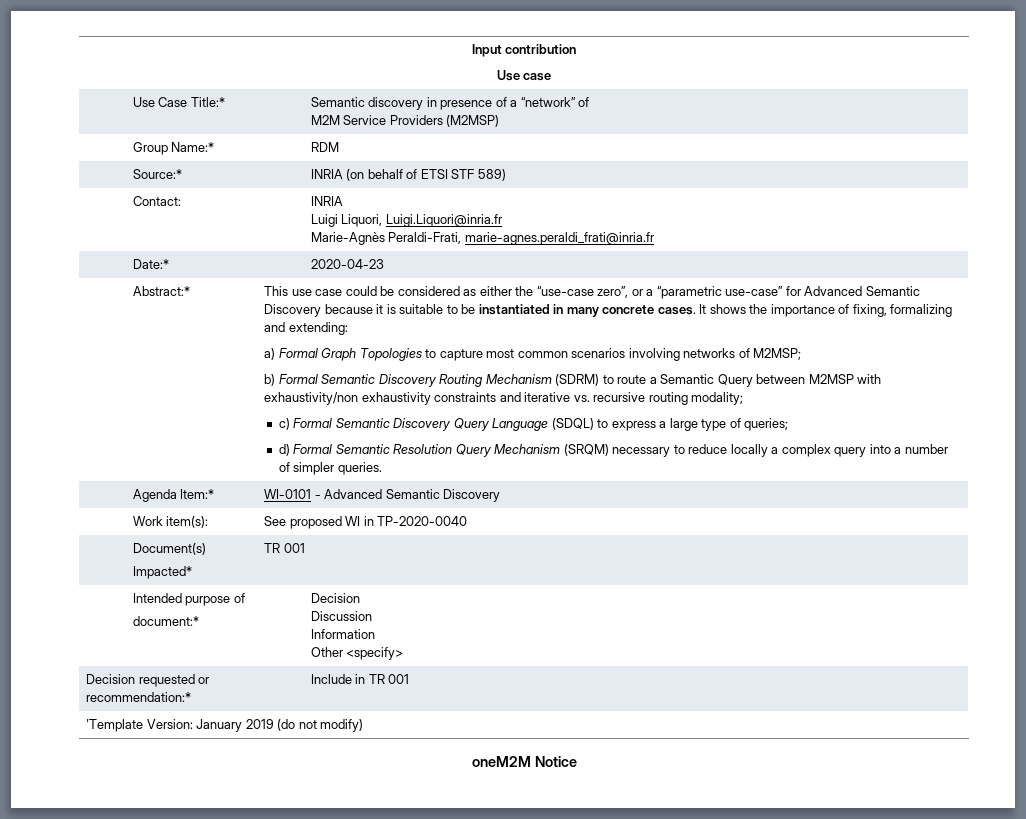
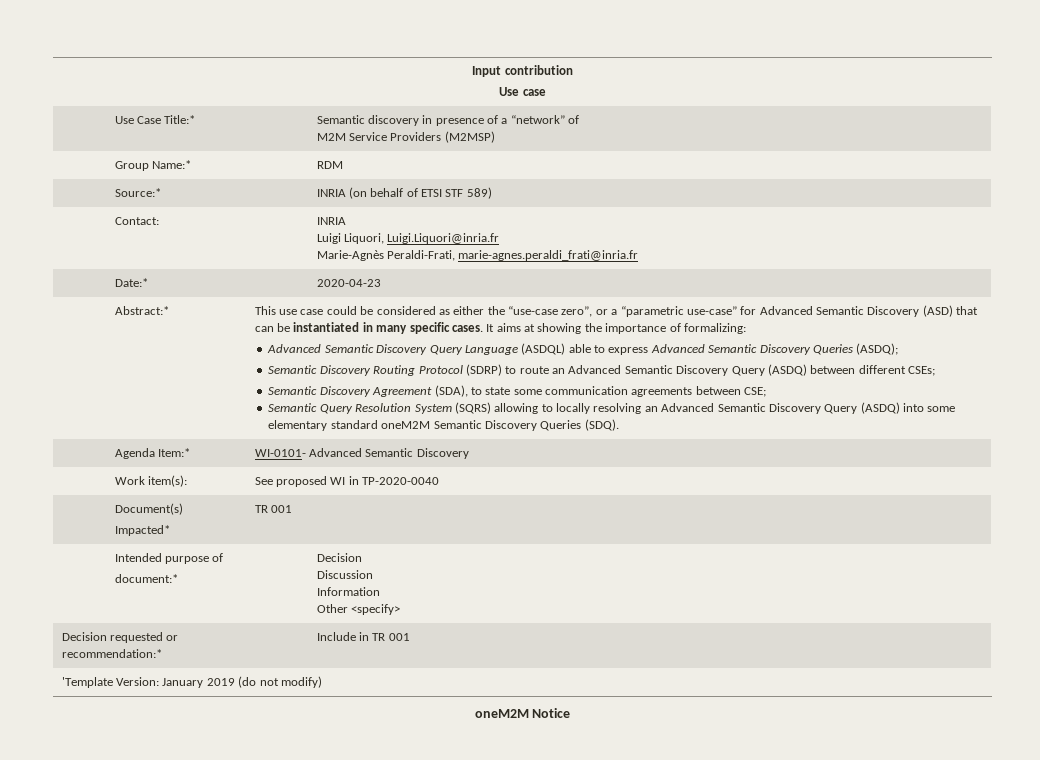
[324,304,458,314] because it is suitable to -> [922,305,979,317] [254,326,274,332] (ASD) that can
[602,305,655,314] concrete -> [409,322,450,334] specific
[709,304,953,317] [264,322,348,335] [264,348,802,361] [264,374,882,387] [264,392,744,405] [278,418,789,431] [278,444,948,457] [278,462,382,475] shows the importance of fixing, formalizing and extending: // a) Formal Graph Topologies to capture most common scenarios involving networks of M2MSP; // b) Formal Semantic Discovery Routing Mechanism (SDRM) to route a Semantic Query between M2MSP with exhaustivity/non exhaustivity constraints and iterative vs. recursive routing modality; // c) Formal Semantic Discovery Query Language (SDQL) to express a large type of queries; // d) Formal Semantic Resolution Query Mechanism (SRQM) necessary to reduce locally a complex query into a number of simpler queries. -> [496,323,746,334] [267,343,899,355] [268,364,936,376] [268,385,767,397] [268,402,956,414] [268,419,619,431] aims at showing the importance of formalizing: // Advanced Semantic Discovery Query Language (ASDQL) able to express Advanced Semantic Discovery Queries (ASDQ); // Semantic Discovery Routing Protocol (SDRP) to route an Advanced Semantic Discovery Query (ASDQ) between different CSEs; // Semantic Discovery Agreement (SDA), to state some communication agreements between CSE; // Semantic Query Resolution System (SQRS) allowing to locally resolving an Advanced Semantic Discovery Query (ASDQ) into some elementary standard oneM2M Semantic Discovery Queries (SDQ).
[264,489,321,499] WI-0101 - -> [254,449,306,457] WI-0101-

